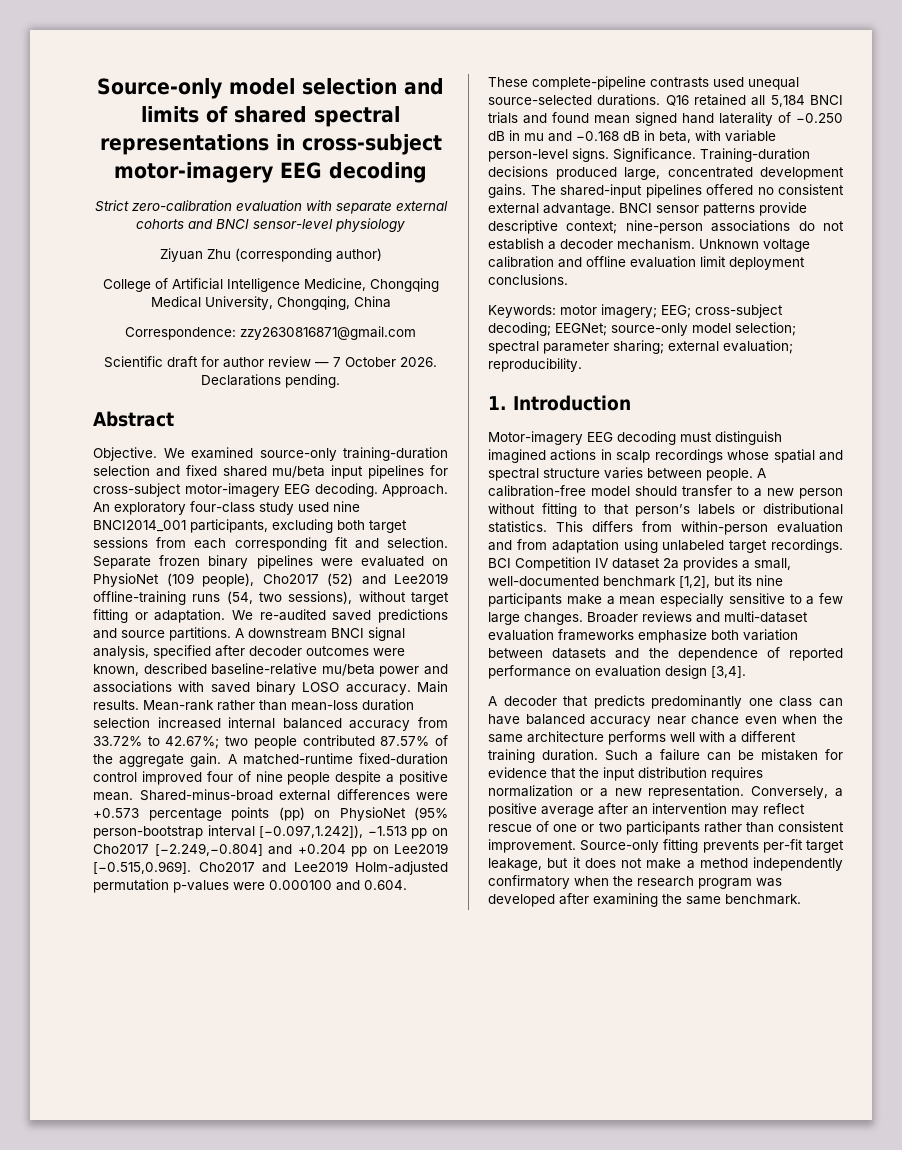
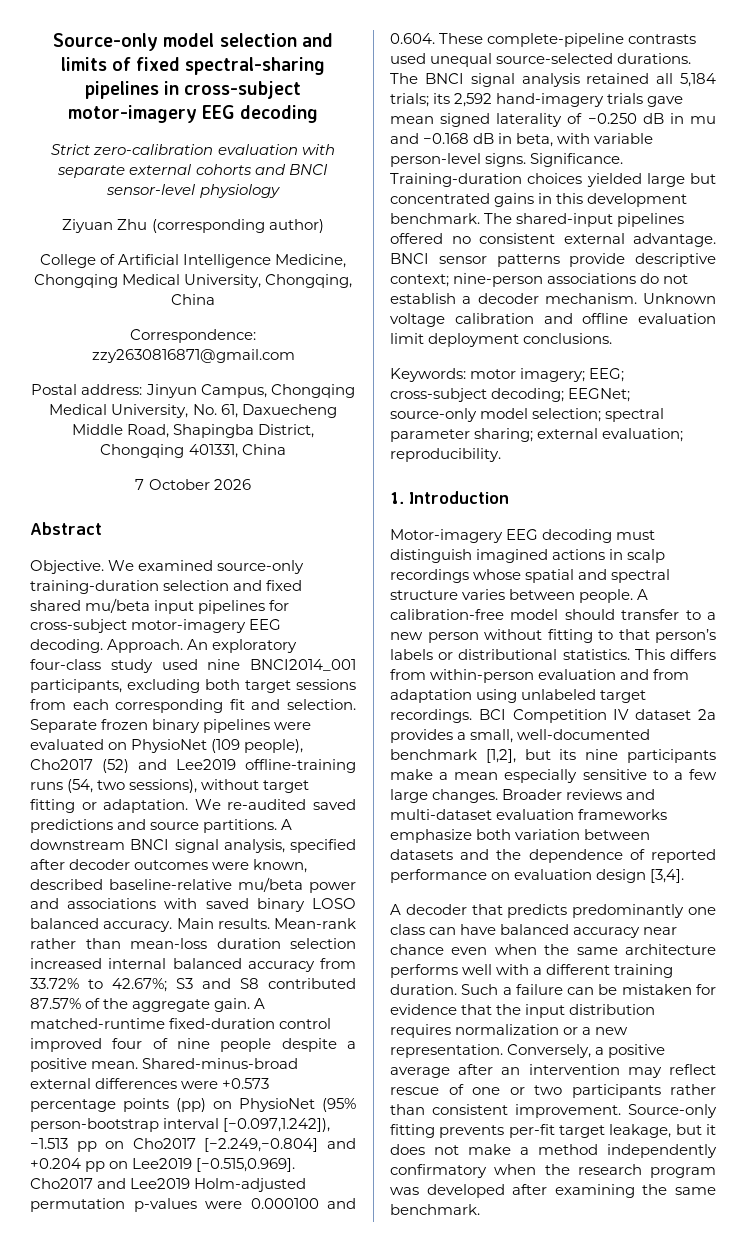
[234,106,400,127] [99,134,269,155] shared spectral representations -> [136,57,326,75] [84,81,159,99] fixed spectral-sharing pipelines
[104,356,437,368] [201,374,340,388] Scientific draft for author review — 7 October 2026. Declarations pending. -> [31,384,355,398] [49,404,337,418] [71,424,315,438] [100,444,286,458] [135,479,251,490] Postal address: Jinyun Campus, Chongqing Medical University, No. 61, Daxuecheng Middle Road, Shapingba District, Chongqing 401331, China // 7 October 2026
(340, 687) none -> [30,918,99,929] balanced
[225,736,297,749] two people -> [176,978,259,989] S3 and S8
[665,94,843,107] [488,112,589,124] Q16 retained all 5,184 BNCI trials and found -> [390,73,716,87] [390,93,684,107] The BNCI signal analysis retained all 5,184 trials; its 2,592 hand-imagery trials gave
[682,113,714,124] hand -> (491, 120) none
[488,166,844,180] [488,184,526,198] decisions produced large, concentrated development gains. -> [527,173,716,187] [390,193,688,207] [390,213,480,224] choices yielded large but concentrated gains in this development benchmark.

